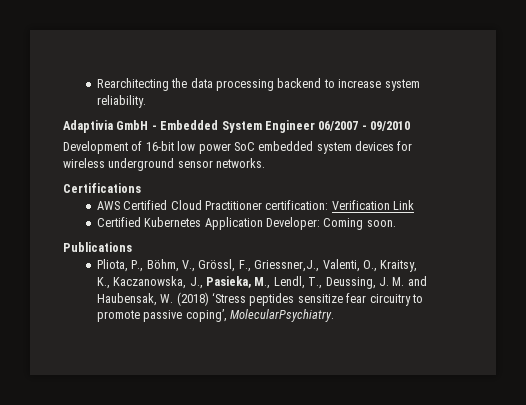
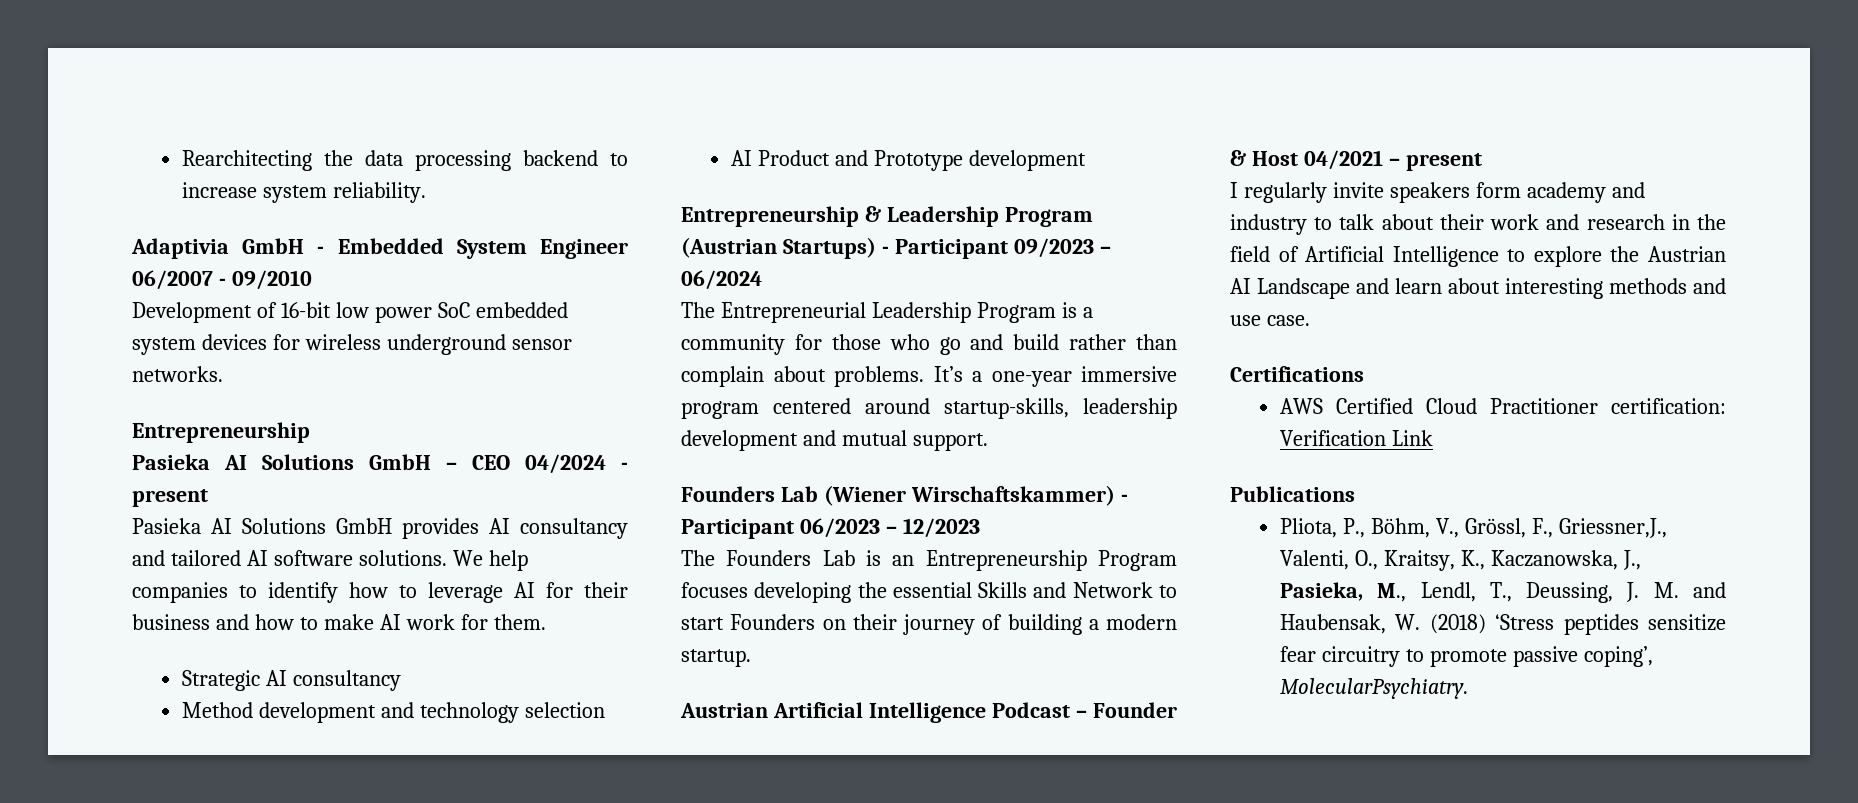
(266, 163) none -> [132,422,310,443] [132,454,628,474] [132,489,208,507] [132,518,628,539] [132,550,528,571] [132,582,628,603] [132,614,546,630] [182,670,401,691] [182,702,605,723] [731,150,1086,171] [681,206,1093,227] [681,237,1111,259] [681,270,762,290] [681,302,1093,323] [681,334,1177,355] [681,366,1177,387] [681,398,1177,419] [681,430,988,451] [681,485,1128,506] [681,518,980,539] [681,550,1177,571] [681,582,1177,603] [681,614,1177,635] [681,649,751,667] [680,702,1177,723] [1230,150,1482,171] [1230,182,1645,203] [1230,214,1726,235] [1230,246,1726,267] [1230,278,1726,299] [1230,315,1310,326] // Entrepreneurship // Pasieka AI Solutions GmbH – CEO 04/2024 - present // Pasieka AI Solutions GmbH provides AI consultancy and tailored AI software solutions. We help companies to identify how to leverage AI for their business and how to make AI work for them. // Strategic AI consultancy // Method development and technology selection // AI Product and Prototype development // Entrepreneurship & Leadership Program (Austrian Startups) - Participant 09/2023 – 06/2024 // The Entrepreneurial Leadership Program is a community for those who go and build rather than complain about problems. It’s a one-year immersive program centered around startup-skills, leadership development and mutual support. // Founders Lab (Wiener Wirschaftskammer) - Participant 06/2023 – 12/2023 // The Founders Lab is an Entrepreneurship Program focuses developing the essential Skills and Network to start Founders on their journey of building a modern startup. // Austrian Artificial Intelligence Podcast – Founder & Host 04/2021 – present // I regularly invite speakers form academy and industry to talk about their work and research in the field of Artificial Intelligence to explore the Austrian AI Landscape and learn about interesting methods and use case.
[96,217,396,230] // Certified Kubernetes Application Developer: Coming soon. -> (1433, 438) none

